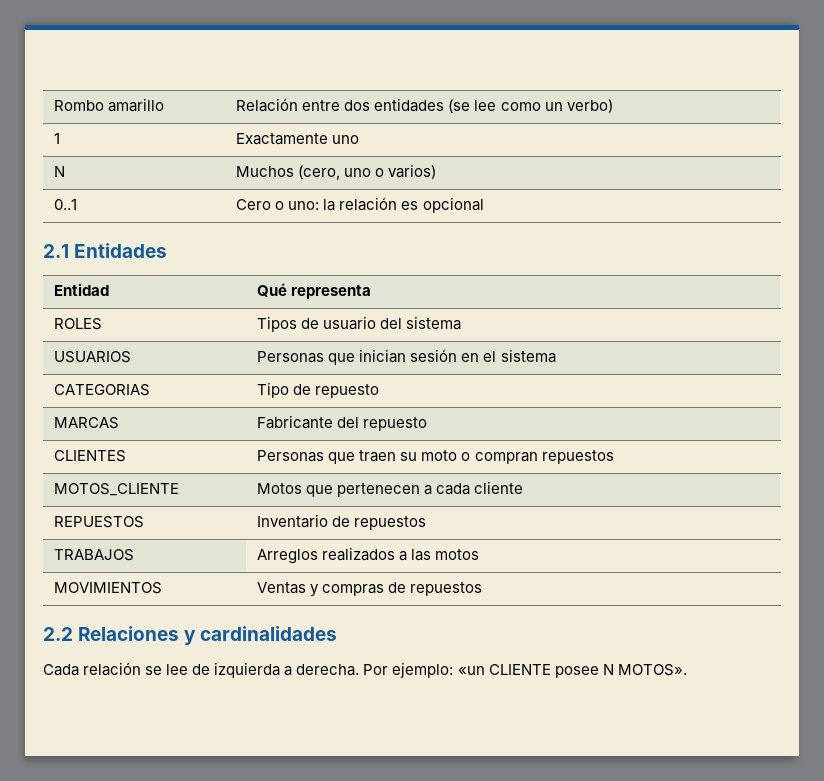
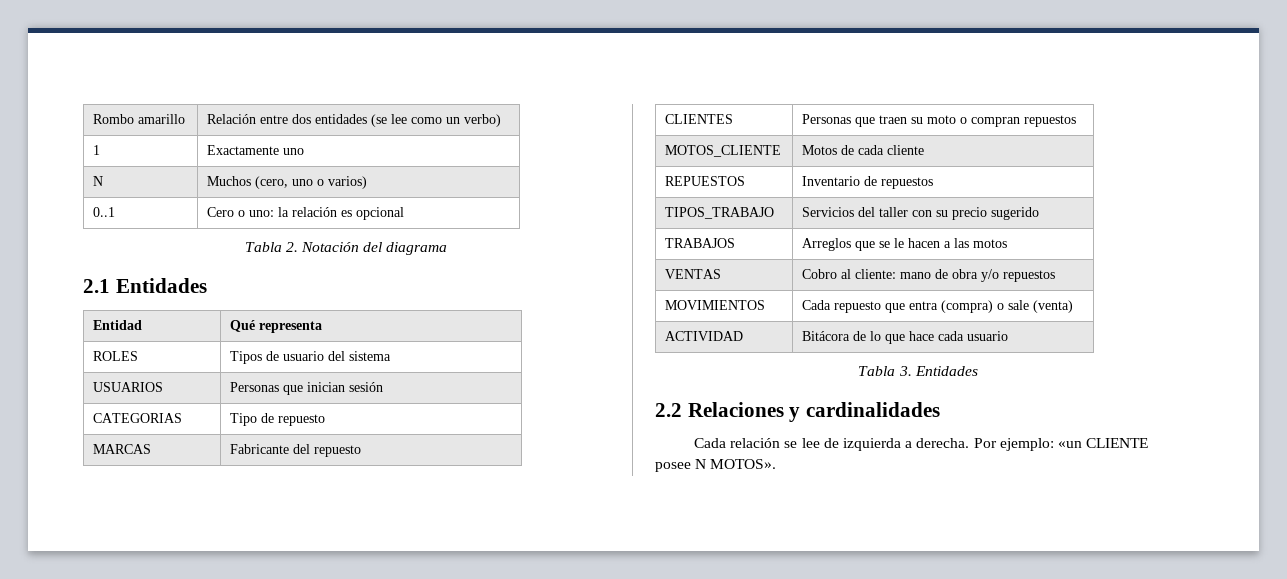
(484, 205) none -> [244,242,448,255] // Tabla 2. Notación del diagrama
[461,349,556,363] en el sistema -> (384, 387) none
[306,483,433,497] que pertenecen a -> [841,145,855,155] de
[54,549,135,561] [257,547,480,564] [54,582,163,594] [257,582,483,597] TRABAJOS | Arreglos realizados a las motos // MOVIMIENTOS | Ventas y compras de repuestos -> [665,207,775,219] [802,207,1040,220] [665,238,736,248] [802,238,1008,251] [665,269,722,279] [802,269,1056,282] [665,300,766,310] [802,300,1074,313] [665,331,744,341] [802,331,1009,344] [858,366,978,376] TIPOS_TRABAJO | Servicios del taller con su precio sugerido // TRABAJOS | Arreglos que se le hacen a las motos // VENTAS | Cobro al cliente: mano de obra y/o repuestos // MOVIMIENTOS | Cada repuesto que entra (compra) o sale (venta) // ACTIVIDAD | Bitácora de lo que hace cada usuario // Tabla 3. Entidades

